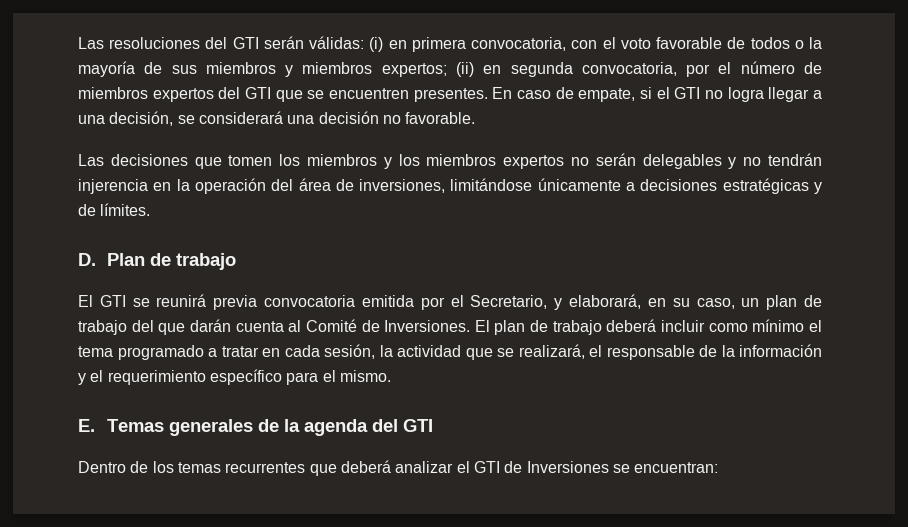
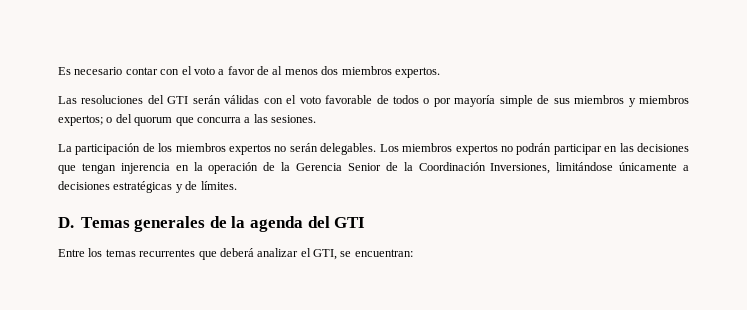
(78, 43) none -> [58,66,440,78] Es necesario contar con el voto a favor de al menos dos miembros expertos. //
[309,36,567,52] válidas: (i) en primera convocatoria, -> [224,95,260,104] válidas
[809,37,823,49] [78,61,135,77] la mayoría -> [433,95,533,107] por mayoría simple
[455,61,823,77] [78,87,822,102] [78,111,476,126] [78,154,392,169] (ii) en segunda convocatoria, por el número de miembros expertos del GTI que se encuentren presentes. En caso de empate, si el GTI no logra llegar a una decisión, se considerará una decisión no favorable. // Las decisiones que tomen los miembros y -> [106,114,316,126] [58,143,155,155] o del quorum que concurra a las sesiones. // La participación de
[642,153,822,169] [78,178,446,194] delegables y no tendrán injerencia en la operación del área de inversiones, -> [320,143,690,155] [58,162,551,174] delegables. Los miembros expertos no podrán participar en las decisiones que tengan injerencia en la operación de la Gerencia Senior de la Coordinación Inversiones,
[106,253,236,270] [78,294,823,310] [78,319,822,335] [78,344,822,360] [78,369,391,385] [78,419,95,432] Plan de trabajo // El GTI se reunirá previa convocatoria emitida por el Secretario, y elaborará, en su caso, un plan de trabajo del que darán cuenta al Comité de Inversiones. El plan de trabajo deberá incluir como mínimo el tema programado a tratar en cada sesión, la actividad que se realizará, el responsable de la información y el requerimiento específico para el mismo. // E. -> (74, 222) none
[78,461,149,473] Dentro de -> [58,249,85,257] Entre
[473,461,609,473] GTI de Inversiones -> [313,249,337,260] GTI,

